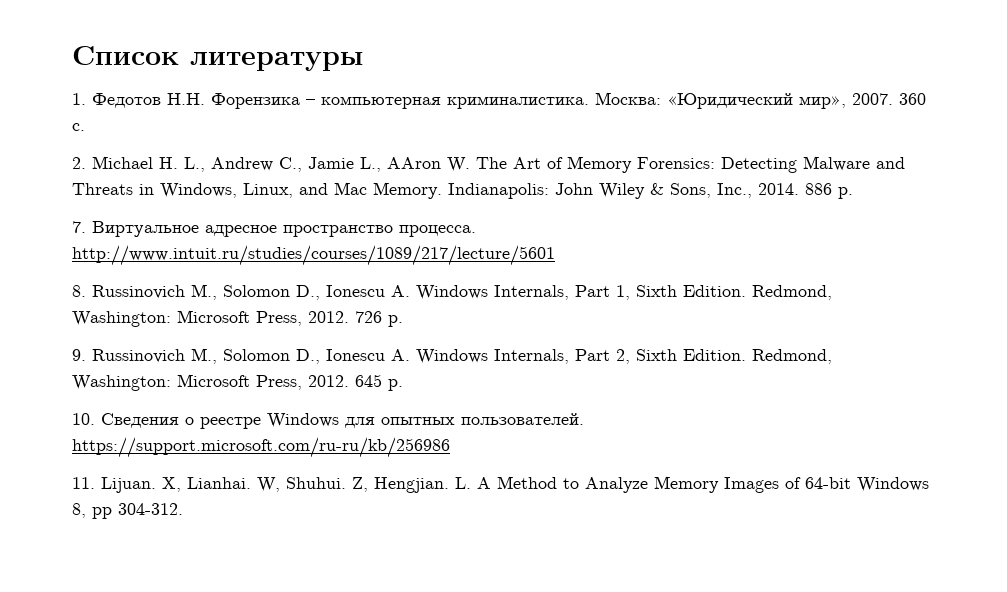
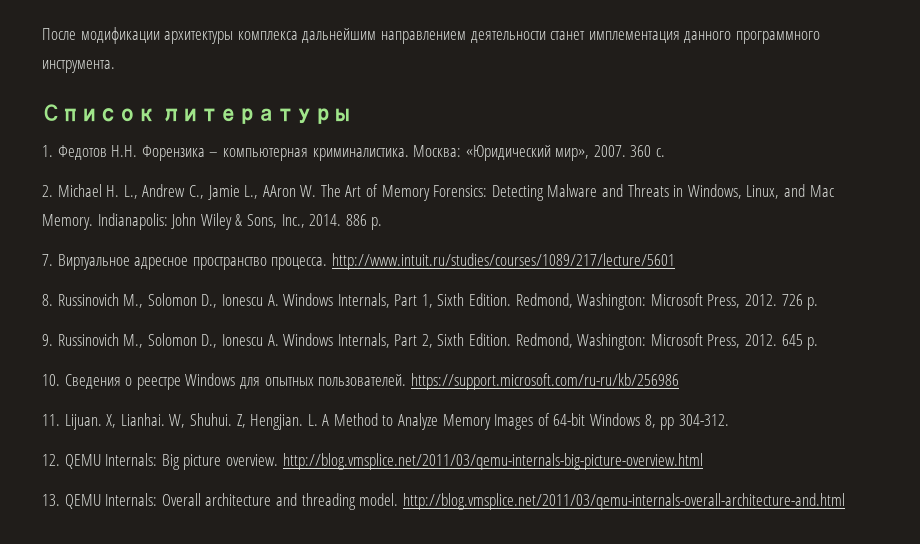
(72, 55) none -> [42,27,820,44] [42,60,115,73] После модификации архитектуры комплекса дальнейшим направлением деятельности станет имплементация данного программного инструмента. //
(183, 509) none -> [42,453,703,470] [42,493,845,510] // 12. QEMU Internals: Big picture overview. http://blog.vmsplice.net/2011/03/qemu-internals-big-picture-overview.html // 13. QEMU Internals: Overall architecture and threading model. http://blog.vmsplice.net/2011/03/qemu-internals-overall-architecture-and.html

